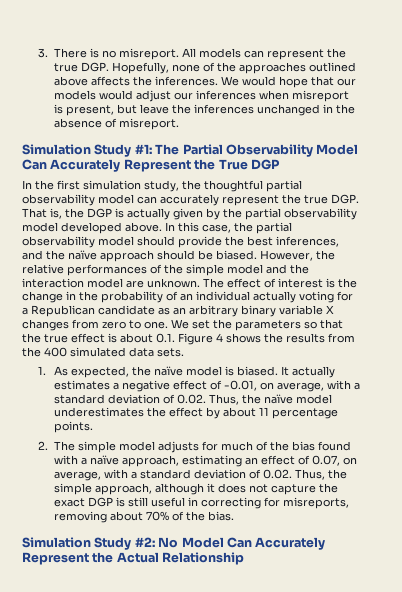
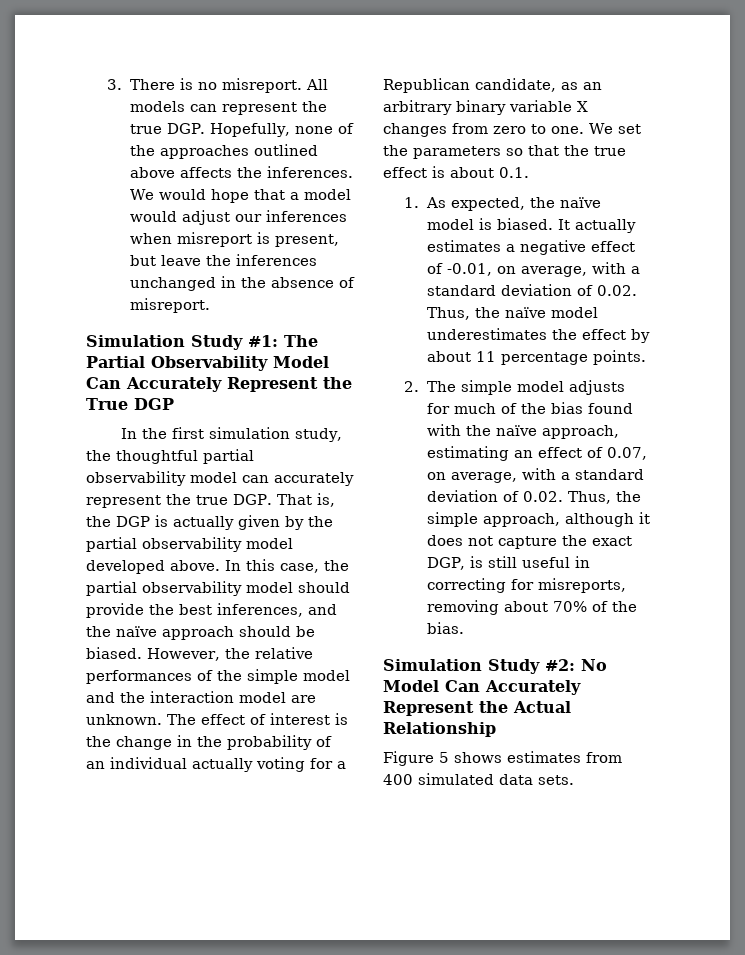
[336,78,356,86] [53,90,96,100] our models -> [289,189,351,200] a model
[98,305,155,315] candidate -> [475,78,556,92] candidate,
[178,333,355,345] [22,347,184,357] Figure 4 shows the results from the 400 simulated data sets. -> (529, 172) none
[80,458,87,465] a -> [465,425,491,436] the
[87,497,113,507] DGP -> [426,557,466,570] DGP,
(245, 558) none -> [383,751,622,766] [383,773,574,785] // Figure 5 shows estimates from 400 simulated data sets.

